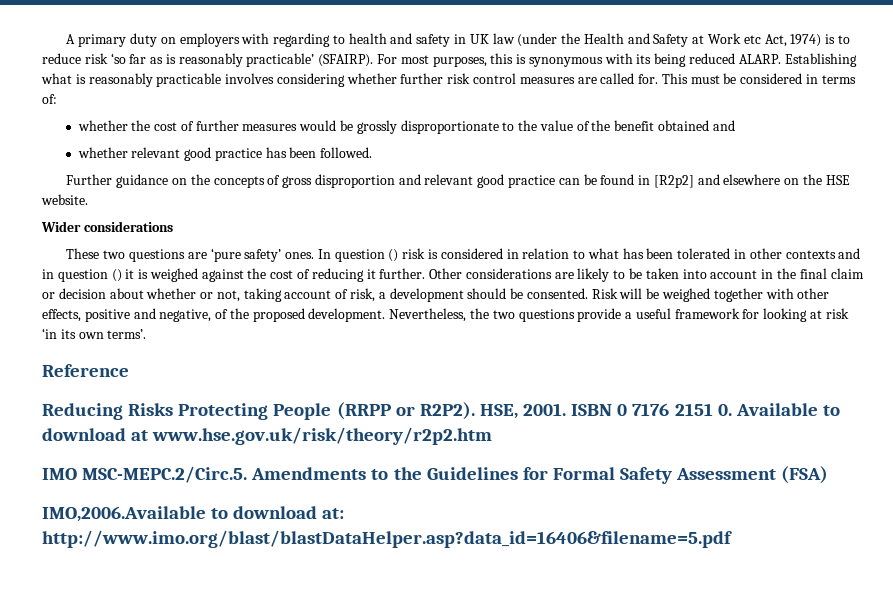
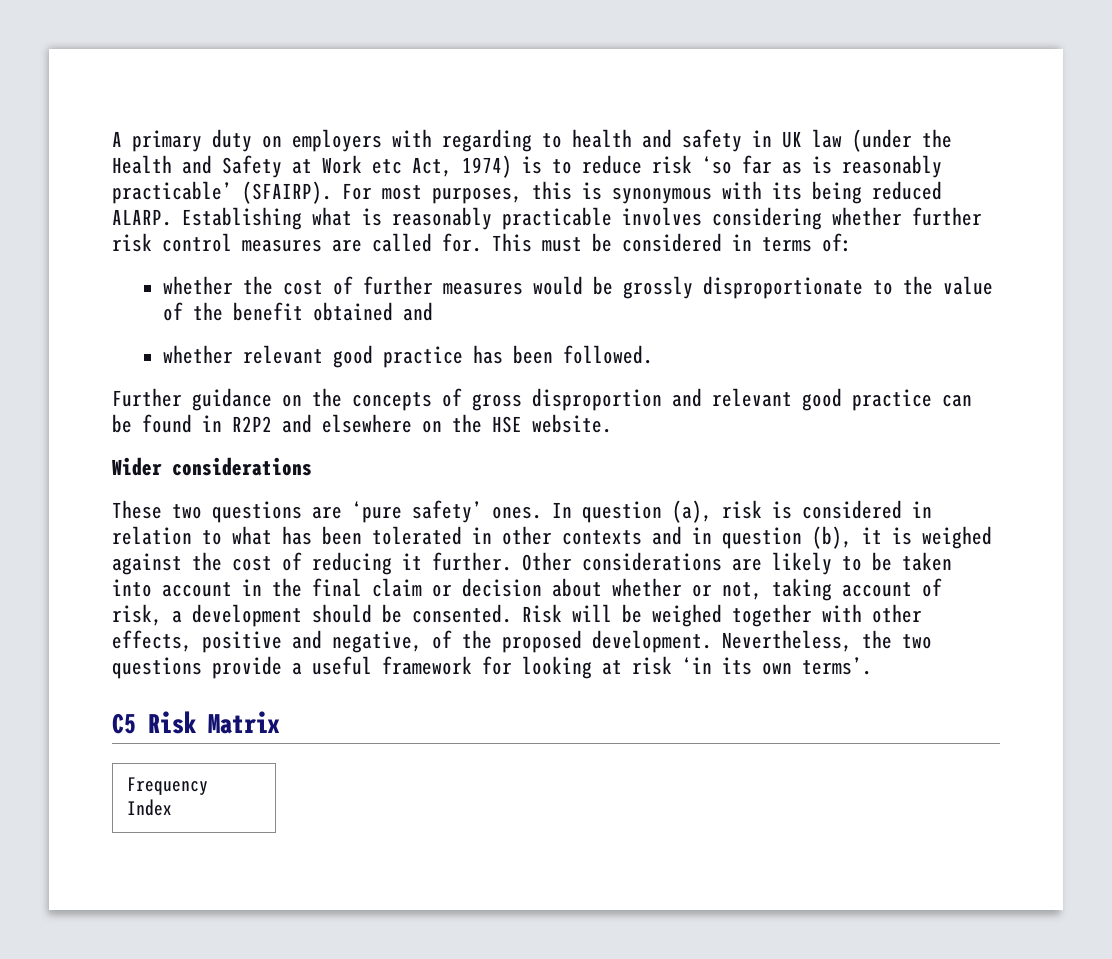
[653,175,694,188] [R2p2] -> [232,416,272,432] R2P2
[388,249,399,262] () -> [672,500,712,523] (a),
[111,269,122,282] () -> [812,526,852,549] (b),
[42,364,129,377] [42,402,840,420] [42,427,493,445] [42,466,829,484] [42,506,345,522] [42,530,732,548] Reference // Reducing Risks Protecting People (RRPP or R2P2). HSE, 2001. ISBN 0 7176 2151 0. Available to download at www.hse.gov.uk/risk/theory/r2p2.htm // IMO MSC-MEPC.2/Circ.5. Amendments to the Guidelines for Formal Safety Assessment (FSA) // IMO,2006.Available to download at: http://www.imo.org/blast/blastDataHelper.asp?data_id=16406&filename=5.pdf -> [112,711,280,734] [126,777,208,795] [126,799,172,816] C5 Risk Matrix // Frequency Index

